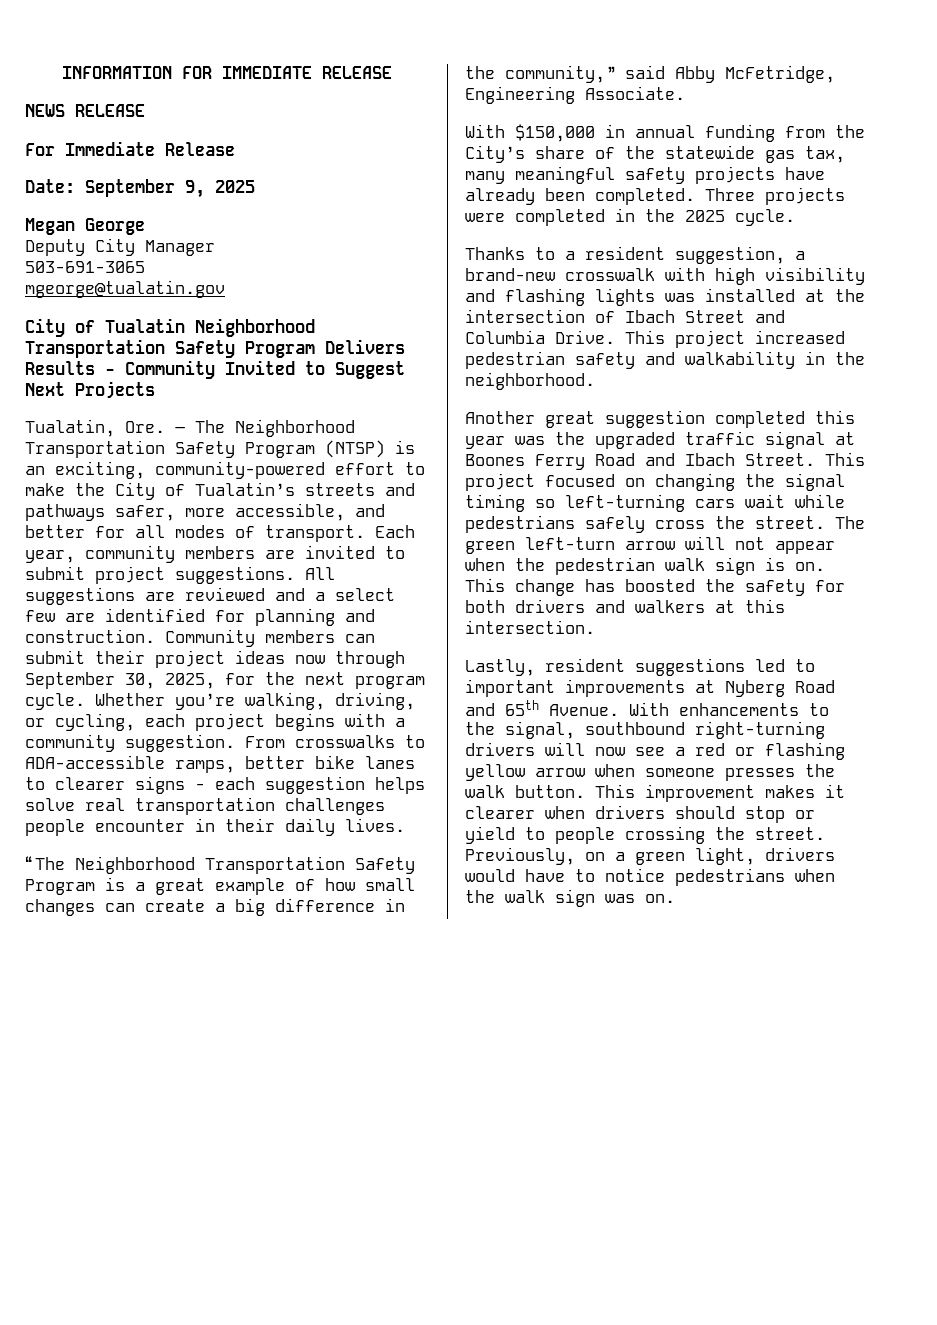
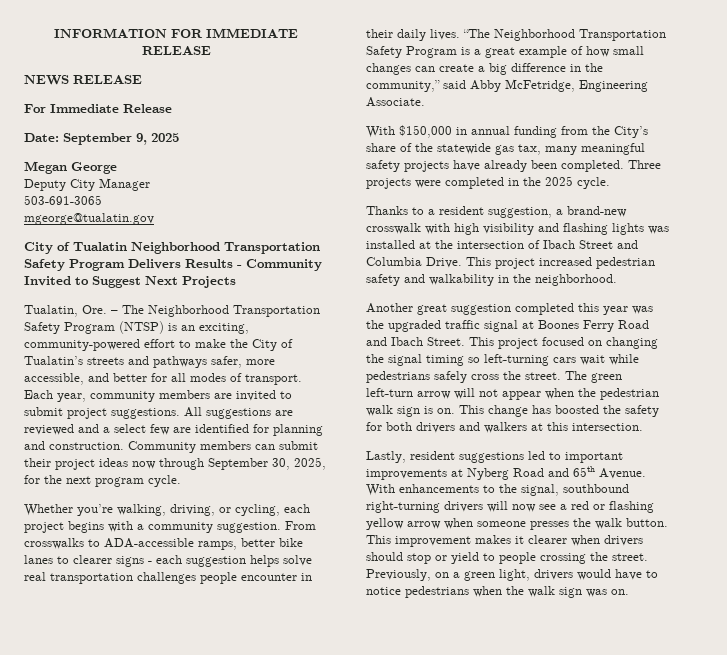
(85, 701) none -> (181, 481) //
(405, 825) // -> (460, 34) none

